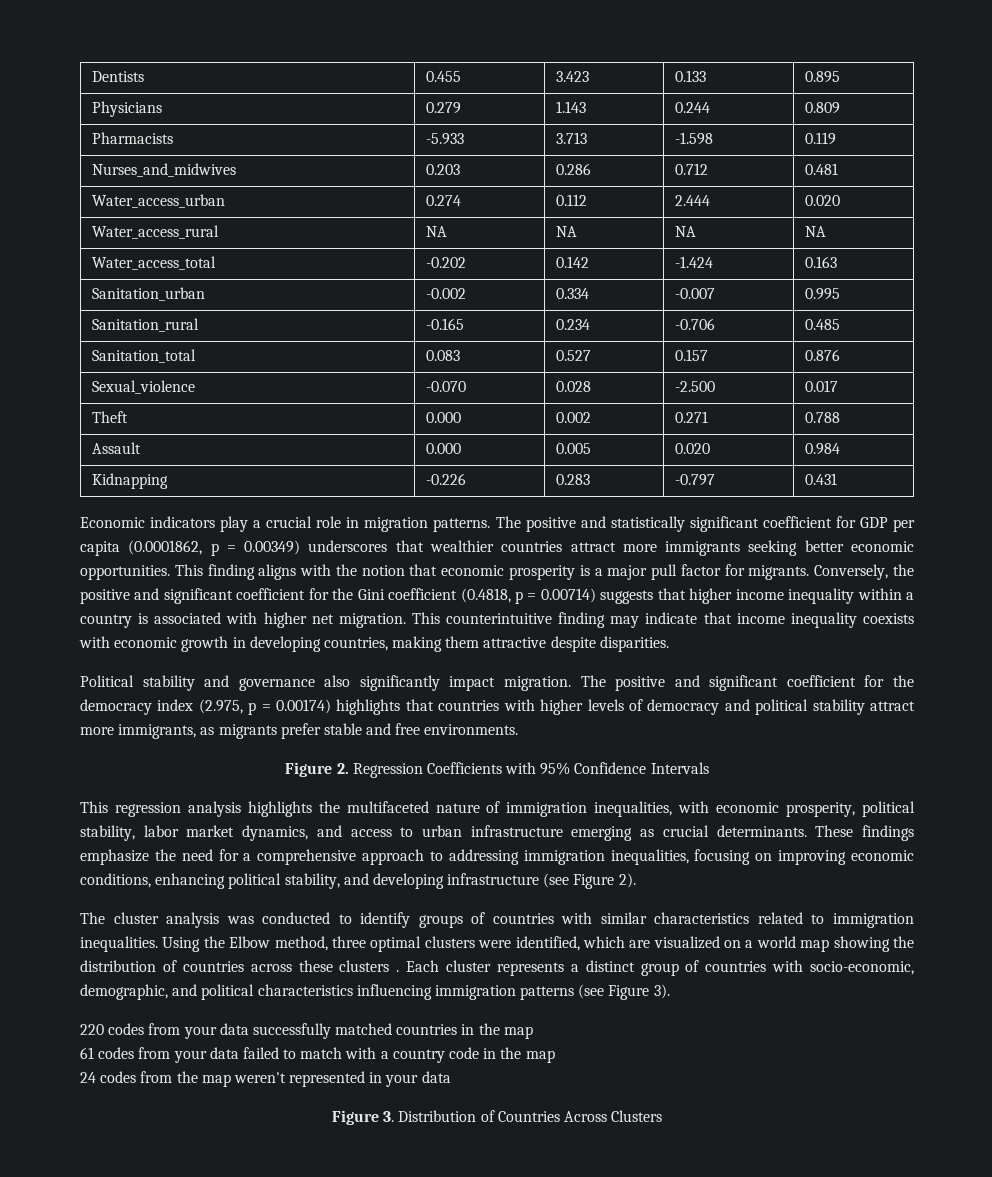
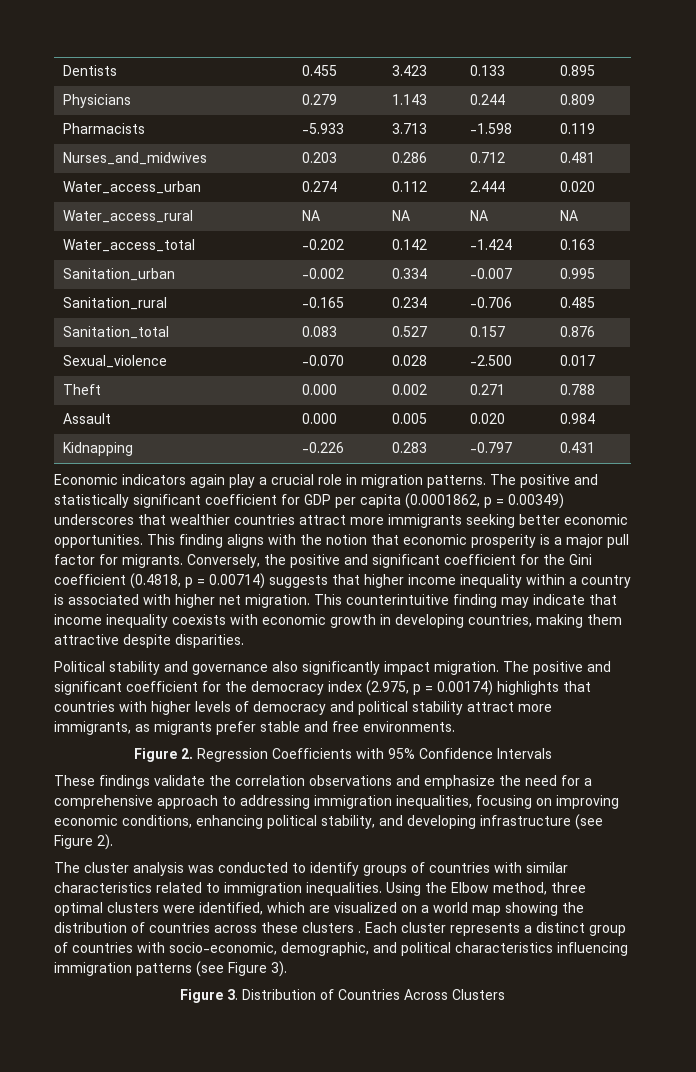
(216, 522) none -> [190,474,225,488] again
[80,801,915,817] [80,825,914,841] This regression analysis highlights the multifaceted nature of immigration inequalities, with economic prosperity, political stability, labor market dynamics, and access to urban infrastructure emerging as crucial determinants. These findings -> [54,775,420,789] These findings validate the correlation observations and
[80,1023,533,1039] [80,1047,555,1063] [80,1071,451,1087] // 220 codes from your data successfully matched countries in the map // 61 codes from your data failed to match with a country code in the map // 24 codes from the map weren't represented in your data -> (287, 969) none

